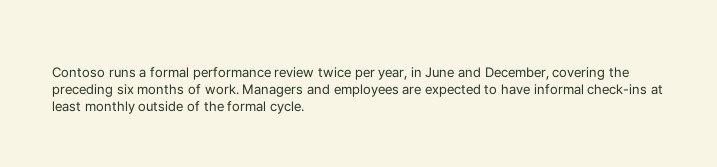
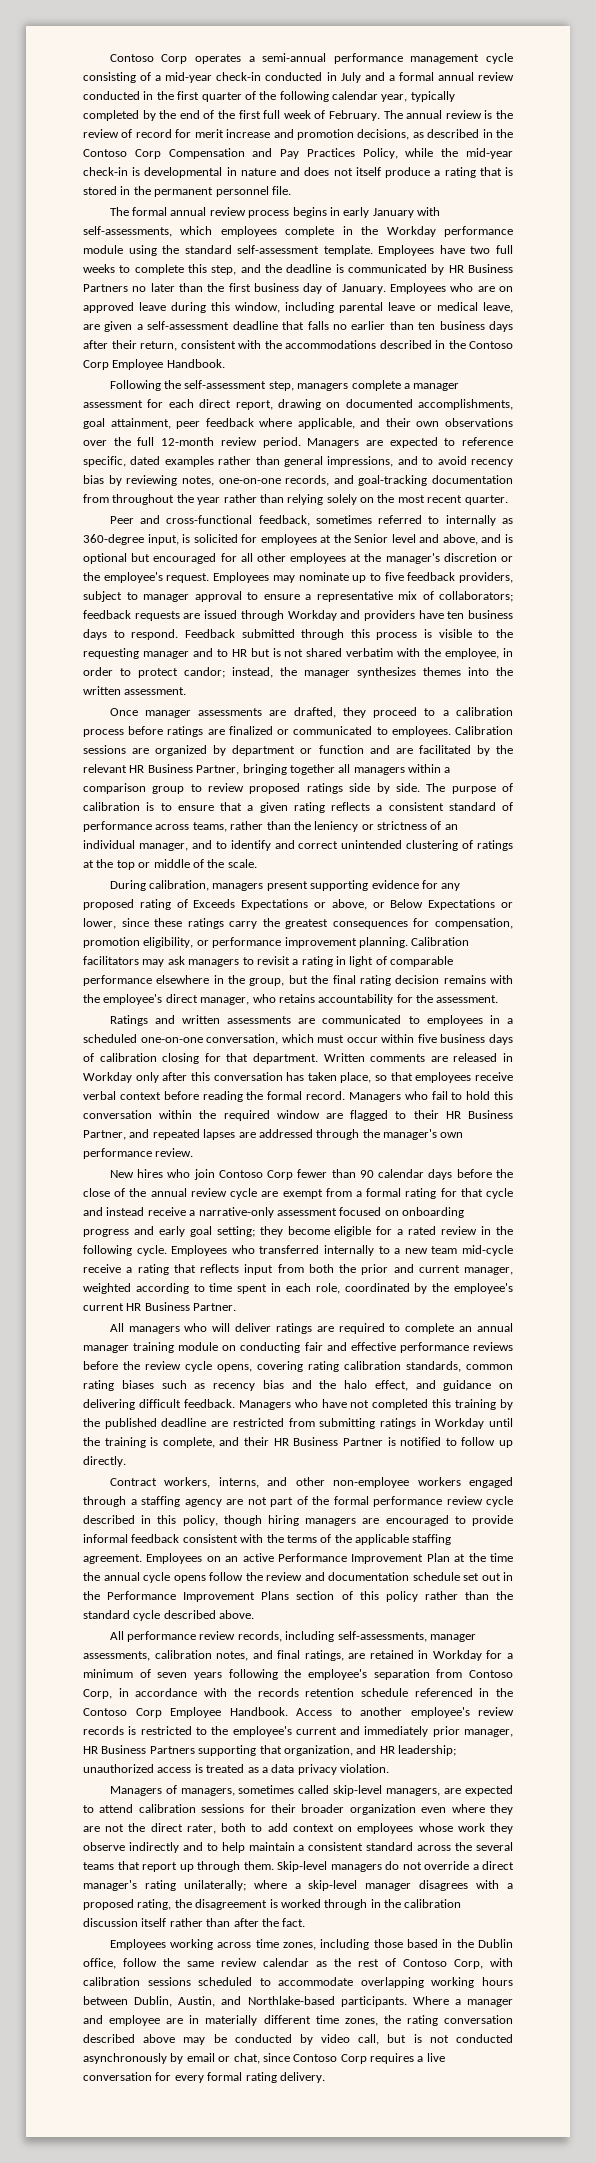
[52,67,630,80] [52,84,664,97] [52,101,304,114] Contoso runs a formal performance review twice per year, in June and December, covering the preceding six months of work. Managers and employees are expected to have informal check-ins at least monthly outside of the formal cycle. -> [109,53,513,64] [83,72,514,83] [83,91,455,102] [83,110,513,121] [83,129,513,140] [83,148,513,159] [83,167,513,178] [83,186,291,197] [109,207,441,218] [83,226,513,237] [83,245,513,256] [83,264,513,275] [83,283,514,294] [83,302,513,313] [83,321,513,332] [83,340,513,351] [83,359,225,370] [109,380,460,391] [83,399,513,410] [83,418,513,429] [83,437,513,448] [83,456,513,467] [83,475,513,486] [83,494,508,505] [109,515,513,526] [83,534,513,545] [83,553,513,564] [83,572,513,583] [83,591,513,602] [83,610,513,621] [83,629,513,640] [83,648,513,659] [83,667,513,678] [83,686,187,695] [109,707,513,718] [83,726,513,737] [83,745,513,756] [83,764,451,775] [83,783,513,794] [83,802,513,813] [83,821,458,832] [83,840,513,851] [83,859,257,870] [109,880,461,891] [83,899,513,910] [83,918,513,929] [83,937,470,948] [83,956,454,967] [83,975,514,986] [83,994,499,1005] [109,1015,513,1026] [83,1034,513,1045] [83,1053,513,1064] [83,1072,513,1083] [83,1091,513,1102] [83,1110,513,1121] [83,1129,464,1140] [83,1148,194,1159] [109,1169,514,1180] [83,1188,513,1199] [83,1207,464,1218] [83,1226,513,1237] [83,1245,514,1256] [83,1264,513,1275] [83,1283,513,1294] [83,1302,237,1311] [109,1323,513,1334] [83,1342,513,1353] [83,1361,513,1372] [83,1380,513,1391] [83,1399,513,1410] [83,1418,513,1429] [83,1437,514,1448] [83,1456,126,1467] [109,1477,513,1488] [83,1496,513,1507] [83,1515,513,1526] [83,1534,452,1545] [83,1553,513,1564] [83,1572,513,1583] [83,1591,514,1602] [83,1610,255,1621] [109,1631,476,1642] [83,1650,513,1661] [83,1669,513,1680] [83,1688,513,1699] [83,1707,514,1718] [83,1726,513,1737] [83,1745,456,1756] [83,1764,389,1775] [109,1785,513,1796] [83,1804,513,1815] [83,1823,513,1834] [83,1842,514,1853] [83,1861,514,1872] [83,1880,514,1891] [83,1899,462,1910] [83,1918,306,1927] [109,1939,513,1950] [83,1958,513,1969] [83,1977,513,1988] [83,1996,513,2007] [83,2015,513,2026] [83,2034,513,2045] [83,2053,445,2064] [83,2072,325,2083] Contoso Corp operates a semi-annual performance management cycle consisting of a mid-year check-in conducted in July and a formal annual review conducted in the first quarter of the following calendar year, typically completed by the end of the first full week of February. The annual review is the review of record for merit increase and promotion decisions, as described in the Contoso Corp Compensation and Pay Practices Policy, while the mid-year check-in is developmental in nature and does not itself produce a rating that is stored in the permanent personnel file. // The formal annual review process begins in early January with self-assessments, which employees complete in the Workday performance module using the standard self-assessment template. Employees have two full weeks to complete this step, and the deadline is communicated by HR Business Partners no later than the first business day of January. Employees who are on approved leave during this window, including parental leave or medical leave, are given a self-assessment deadline that falls no earlier than ten business days after their return, consistent with the accommodations described in the Contoso Corp Employee Handbook. // Following the self-assessment step, managers complete a manager assessment for each direct report, drawing on documented accomplishments, goal attainment, peer feedback where applicable, and their own observations over the full 12-month review period. Managers are expected to reference specific, dated examples rather than general impressions, and to avoid recency bias by reviewing notes, one-on-one records, and goal-tracking documentation from throughout the year rather than relying solely on the most recent quarter. // Peer and cross-functional feedback, sometimes referred to internally as 360-degree input, is solicited for employees at the Senior level and above, and is optional but encouraged for all other employees at the manager's discretion or the employee's request. Employees may nominate up to five feedback providers, subject to manager approval to ensure a representative mix of collaborators; feedback requests are issued through Workday and providers have ten business days to respond. Feedback submitted through this process is visible to the requesting manager and to HR but is not shared verbatim with the employee, in order to protect candor; instead, the manager synthesizes themes into the written assessment. // Once manager assessments are drafted, they proceed to a calibration process before ratings are finalized or communicated to employees. Calibration sessions are organized by department or function and are facilitated by the relevant HR Business Partner, bringing together all managers within a comparison group to review proposed ratings side by side. The purpose of calibration is to ensure that a given rating reflects a consistent standard of performance across teams, rather than the leniency or strictness of an individual manager, and to identify and correct unintended clustering of ratings at the top or middle of the scale. // During calibration, managers present supporting evidence for any proposed rating of Exceeds Expectations or above, or Below Expectations or lower, since these ratings carry the greatest consequences for compensation, promotion eligibility, or performance improvement planning. Calibration facilitators may ask managers to revisit a rating in light of comparable performance elsewhere in the group, but the final rating decision remains with the employee's direct manager, who retains accountability for the assessment. // Ratings and written assessments are communicated to employees in a scheduled one-on-one conversation, which must occur within five business days of calibration closing for that department. Written comments are released in Workday only after this conversation has taken place, so that employees receive verbal context before reading the formal record. Managers who fail to hold this conversation within the required window are flagged to their HR Business Partner, and repeated lapses are addressed through the manager's own performance review. // New hires who join Contoso Corp fewer than 90 calendar days before the close of the annual review cycle are exempt from a formal rating for that cycle and instead receive a narrative-only assessment focused on onboarding progress and early goal setting; they become eligible for a rated review in the following cycle. Employees who transferred internally to a new team mid-cycle receive a rating that reflects input from both the prior and current manager, weighted according to time spent in each role, coordinated by the employee's current HR Business Partner. // All managers who will deliver ratings are required to complete an annual manager training module on conducting fair and effective performance reviews before the review cycle opens, covering rating calibration standards, common rating biases such as recency bias and the halo effect, and guidance on delivering difficult feedback. Managers who have not completed this training by the published deadline are restricted from submitting ratings in Workday until the training is complete, and their HR Business Partner is notified to follow up directly. // Contract workers, interns, and other non-employee workers engaged through a staffing agency are not part of the formal performance review cycle described in this policy, though hiring managers are encouraged to provide informal feedback consistent with the terms of the applicable staffing agreement. Employees on an active Performance Improvement Plan at the time the annual cycle opens follow the review and documentation schedule set out in the Performance Improvement Plans section of this policy rather than the standard cycle described above. // All performance review records, including self-assessments, manager assessments, calibration notes, and final ratings, are retained in Workday for a minimum of seven years following the employee's separation from Contoso Corp, in accordance with the records retention schedule referenced in the Contoso Corp Employee Handbook. Access to another employee's review records is restricted to the employee's current and immediately prior manager, HR Business Partners supporting that organization, and HR leadership; unauthorized access is treated as a data privacy violation. // Managers of managers, sometimes called skip-level managers, are expected to attend calibration sessions for their broader organization even where they are not the direct rater, both to add context on employees whose work they observe indirectly and to help maintain a consistent standard across the several teams that report up through them. Skip-level managers do not override a direct manager's rating unilaterally; where a skip-level manager disagrees with a proposed rating, the disagreement is worked through in the calibration discussion itself rather than after the fact. // Employees working across time zones, including those based in the Dublin office, follow the same review calendar as the rest of Contoso Corp, with calibration sessions scheduled to accommodate overlapping working hours between Dublin, Austin, and Northlake-based participants. Where a manager and employee are in materially different time zones, the rating conversation described above may be conducted by video call, but is not conducted asynchronously by email or chat, since Contoso Corp requires a live conversation for every formal rating delivery.

